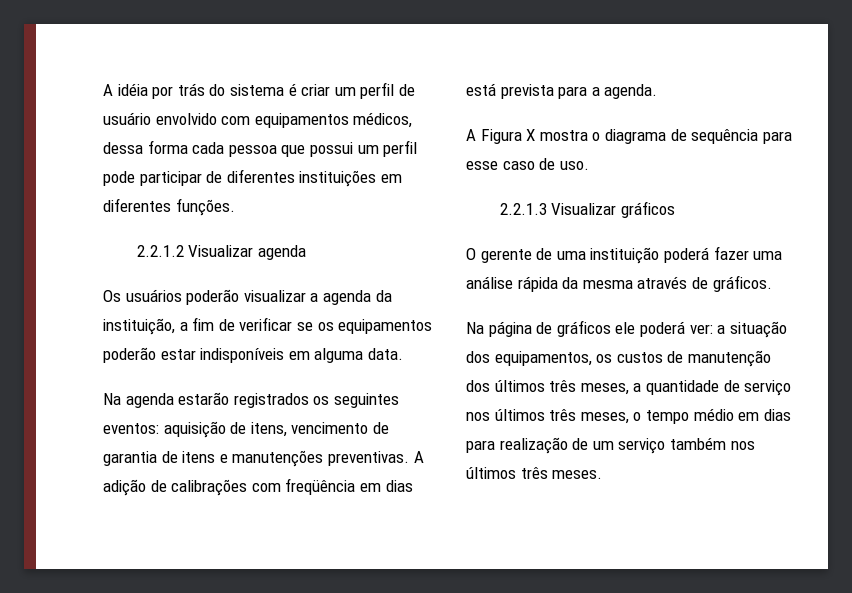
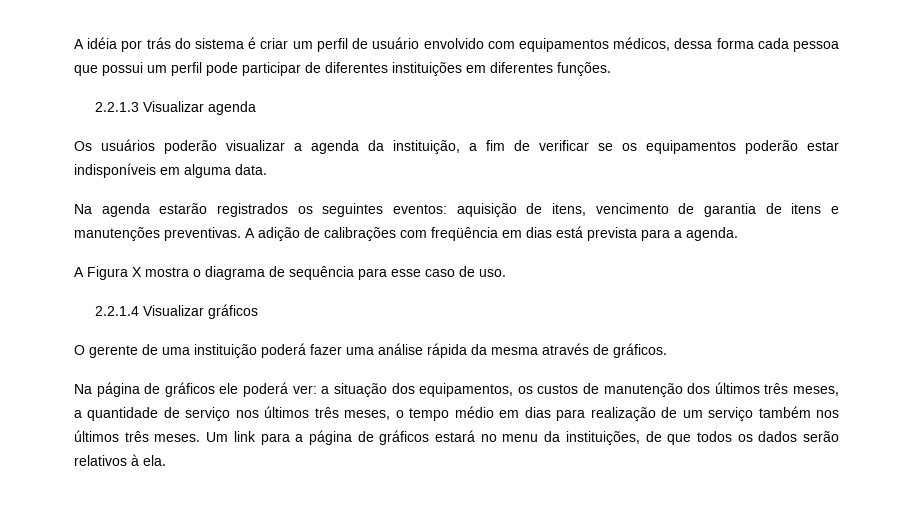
[136,245,184,257] 2.2.1.2 -> [95,102,140,112] 2.2.1.3
[499,203,547,215] 2.2.1.3 -> [95,306,140,316] 2.2.1.4
(603, 474) none -> [206,430,840,445] [74,454,166,466] Um link para a página de gráficos estará no menu da instituições, de que todos os dados serão relativos à ela.

